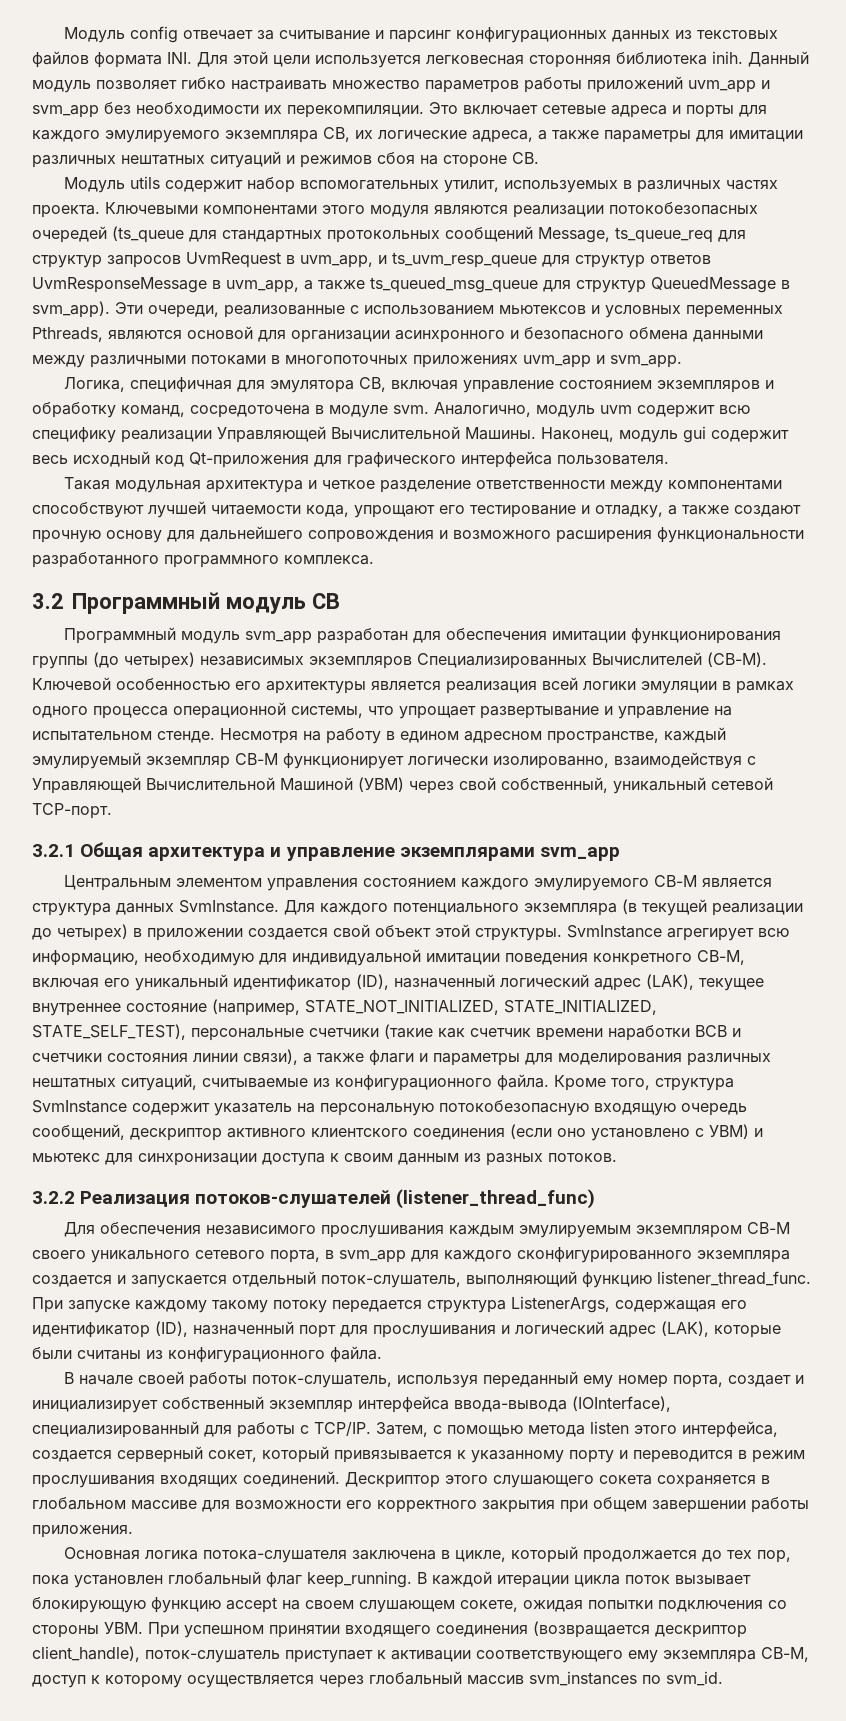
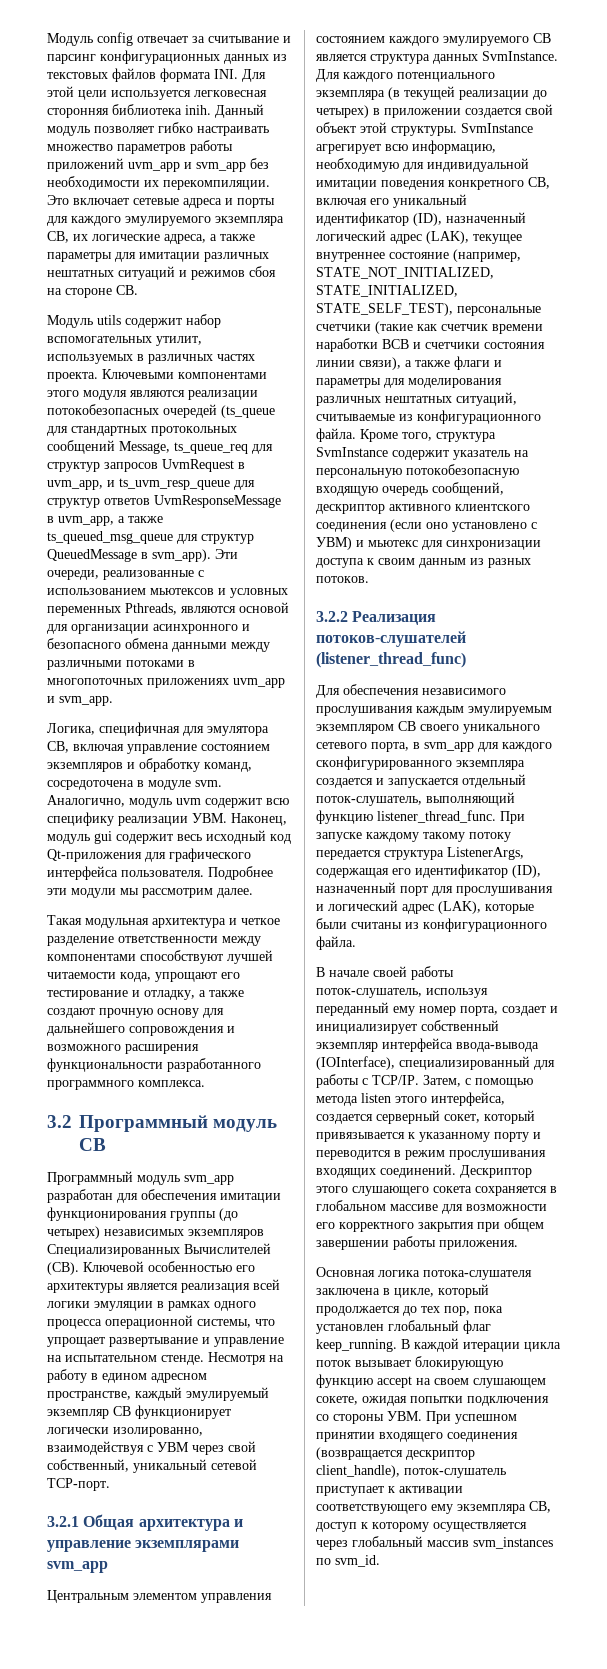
[217,426,536,443] Управляющей Вычислительной Машины. -> [192,813,227,823] УВМ.
(669, 460) none -> [208,866,273,880] [47,888,253,898] Подробнее эти модули мы рассмотрим далее.
[707,652,767,667] (СВ-М). -> [47,1262,79,1275] (СВ).
[235,753,278,765] СВ-М -> [113,1406,131,1416] СВ
[32,777,404,794] Управляющей Вычислительной Машиной (УВМ) -> [157,1442,189,1452] УВМ
[653,875,697,887] СВ-М -> [533,33,551,43] СВ
[697,950,745,965] СВ-М, -> [528,177,550,189] СВ,
[746,1222,790,1234] СВ-М -> [398,721,416,731] СВ
[761,1647,809,1662] СВ-М, -> [529,1501,551,1513] СВ,

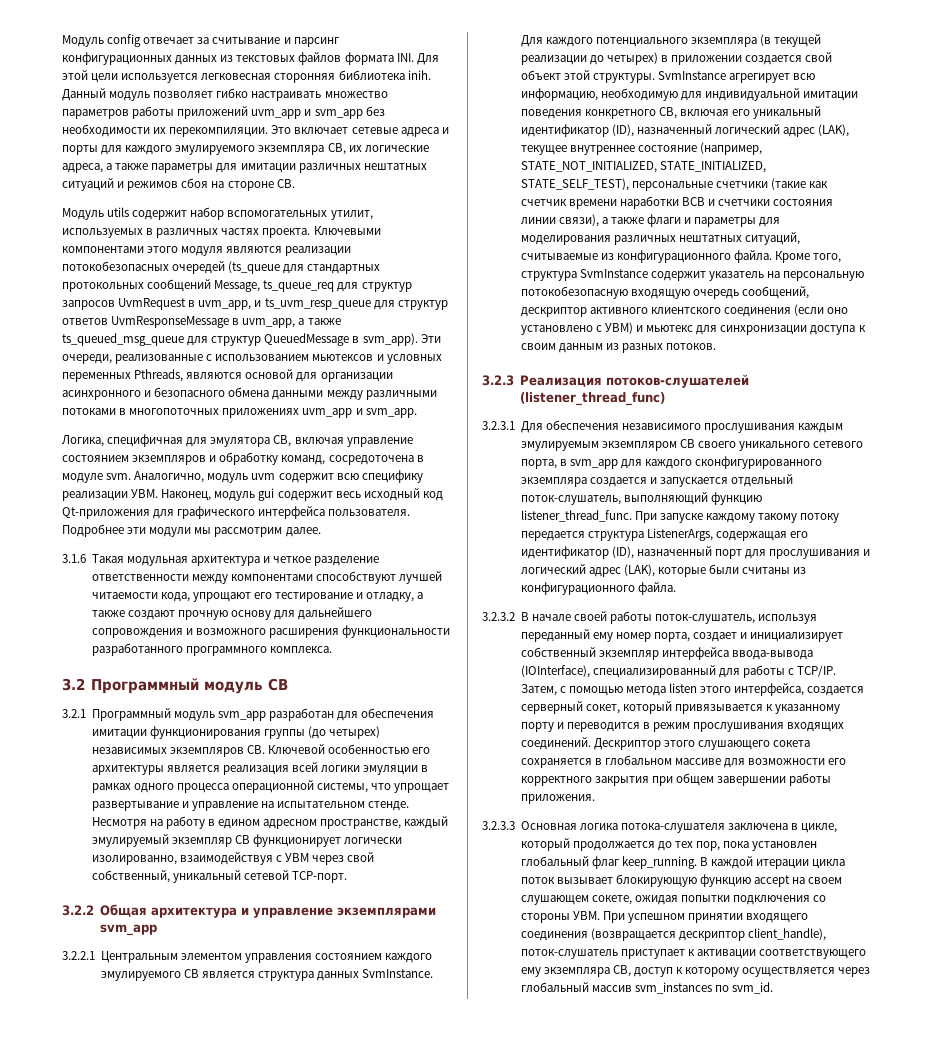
(253, 893) none -> [62,554,86,563] 3.1.6
(106, 1144) none -> [62,709,86,718] 3.2.1
[47,1243,271,1257] [47,1262,79,1275] Специализированных Вычислителей (СВ). -> [246,745,265,754] СВ.
[47,1516,79,1527] 3.2.1 -> [62,905,94,916] 3.2.2
(108, 1567) none -> [62,951,95,960] 3.2.2.1
[316,611,348,622] 3.2.2 -> [482,375,514,386] 3.2.3
(466, 660) none -> [482,421,515,430] 3.2.3.1
(356, 943) none -> [482,612,515,621] 3.2.3.2
(518, 1245) none -> [482,821,515,830] 3.2.3.3

